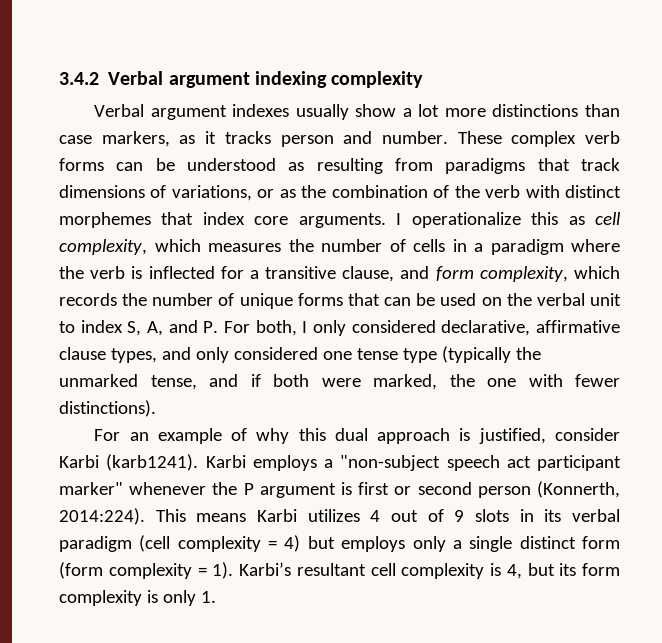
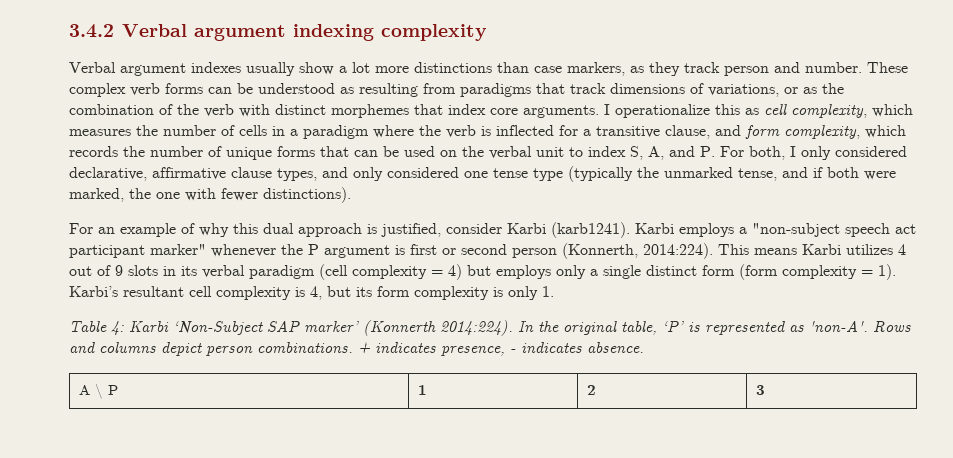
[205,131,271,144] it tracks -> [649,62,720,76] they track
(216, 597) none -> [69,320,911,336] [69,341,644,356] [78,383,118,399] [417,385,427,395] [586,385,596,395] [755,385,765,395] // Table 4: Karbi ‘Non-Subject SAP marker’ (Konnerth 2014:224). In the original table, ‘P’ is represented as 'non-A'. Rows and columns depict person combinations. + indicates presence, - indicates absence. // A \ P | 1 | 2 | 3

